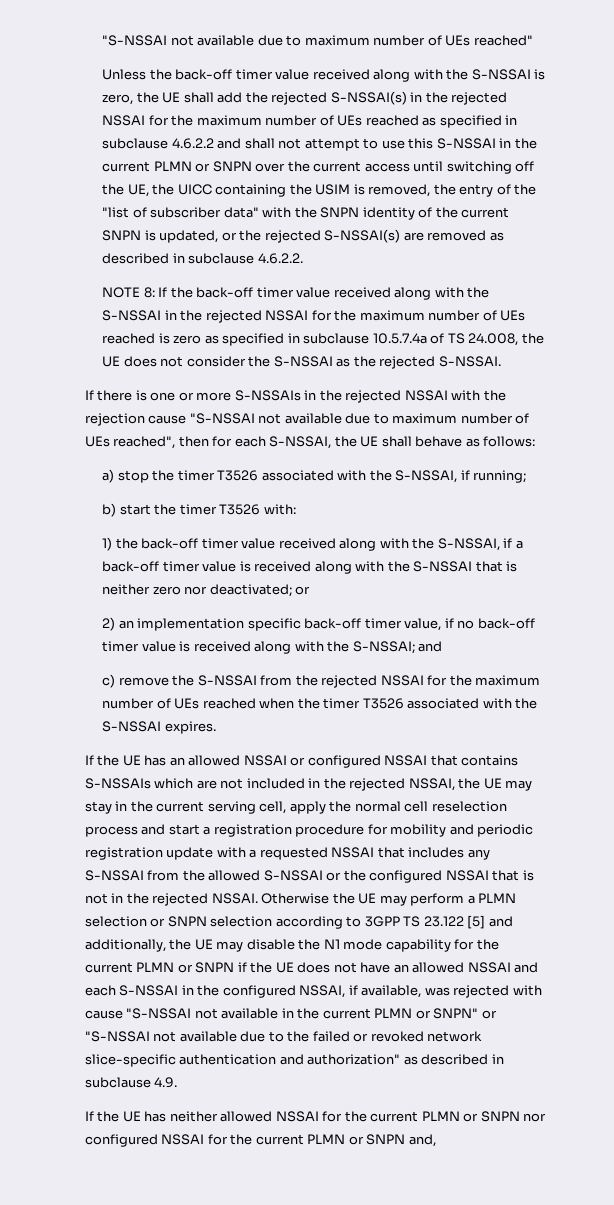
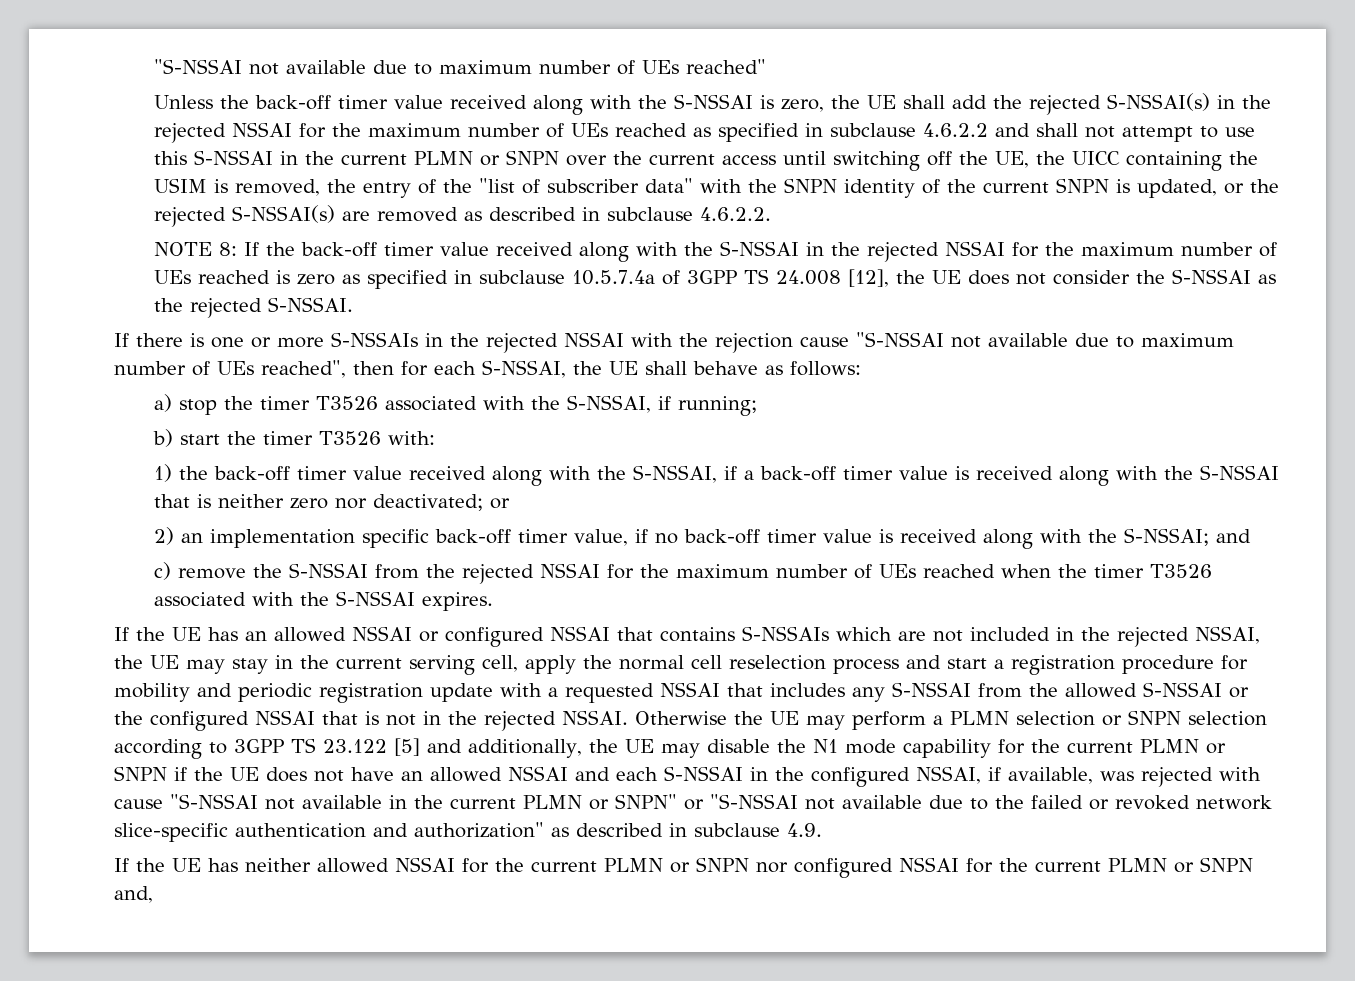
[447,333,519,346] TS 24.008, -> [686,269,889,287] 3GPP TS 24.008 [12],

